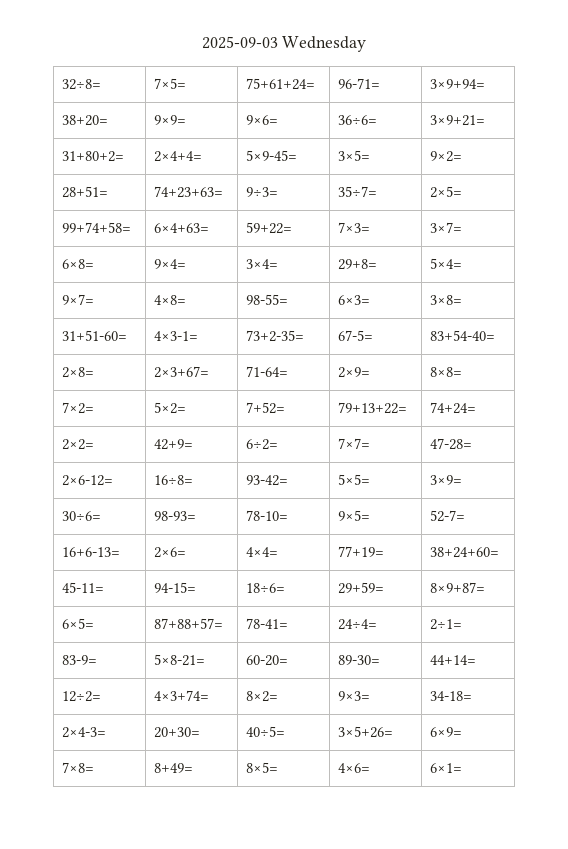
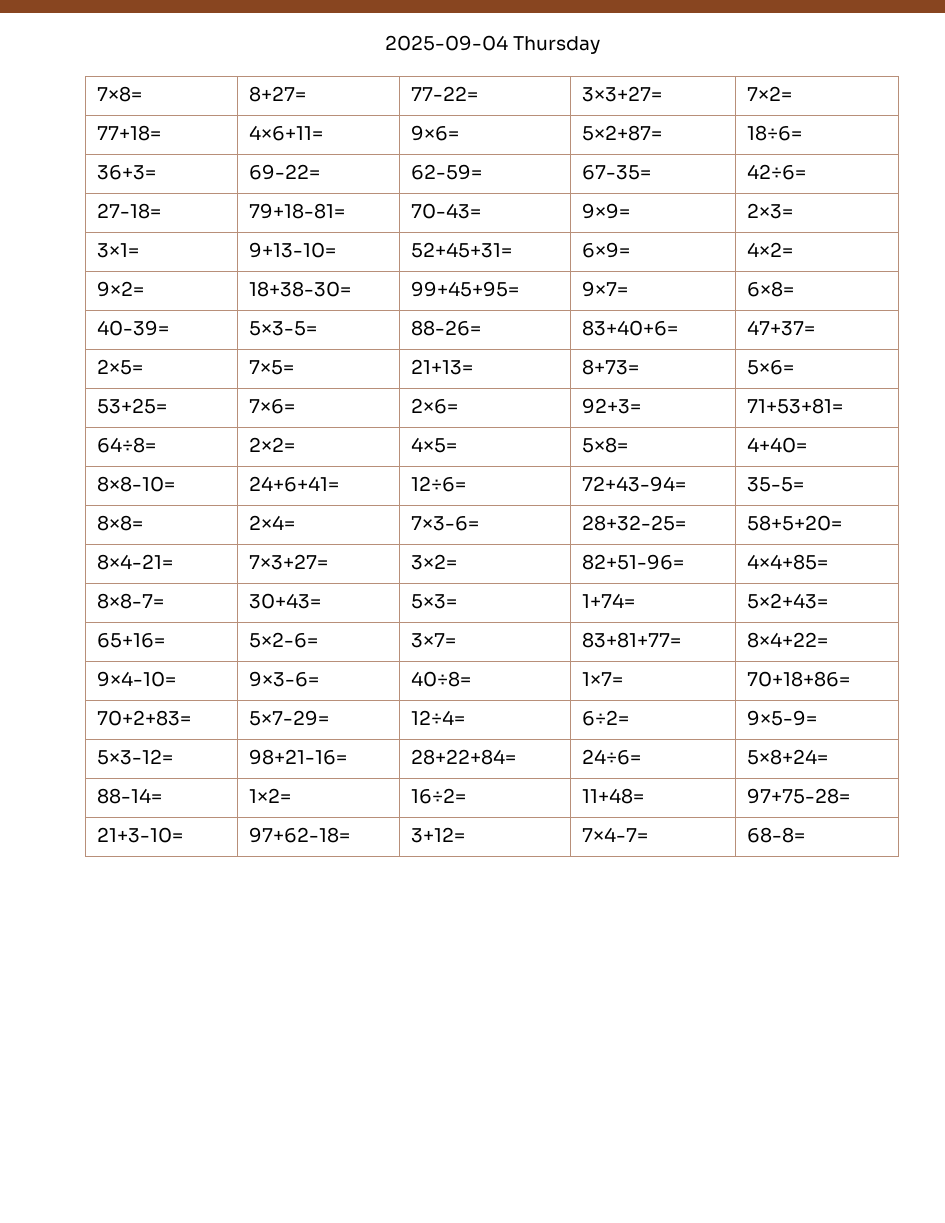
[201,36,367,52] [61,79,101,90] [153,78,186,89] [245,78,315,90] [337,78,380,89] [429,79,485,89] [61,115,108,126] [153,115,186,125] [245,115,278,125] [337,115,377,125] [429,115,485,126] [61,151,124,162] [153,151,202,162] [245,150,297,161] [337,150,370,161] [429,151,462,162] [61,186,108,198] [153,186,223,198] [245,187,278,197] [337,186,377,197] [429,186,462,198] [61,222,131,233] [153,223,209,233] [245,222,292,234] [337,222,370,233] [429,222,462,233] [61,259,94,269] [153,259,186,269] [245,259,278,269] [337,259,377,270] [429,258,462,269] [61,294,94,305] [153,295,186,305] [245,294,288,305] [337,295,370,305] [429,295,462,305] [61,330,127,341] [153,331,198,341] [245,330,304,342] [337,330,373,341] [429,330,495,341] [61,367,94,378] [153,366,209,378] [245,366,288,377] [337,367,370,378] [429,367,462,377] [61,402,94,414] [153,402,186,414] [245,402,285,414] [337,402,407,414] [429,402,476,414] [61,439,94,450] [153,439,193,450] [245,439,278,450] [337,438,370,449] [429,438,472,450] [61,475,113,486] [153,475,193,485] [245,475,288,486] [337,474,370,485] [429,475,462,485] [61,511,101,521] [153,511,196,521] [245,510,288,521] [337,510,370,521] [429,510,465,522] [61,547,120,557] [153,547,186,558] [245,547,278,557] [337,546,384,557] [429,547,499,558] [61,582,104,593] [153,582,196,593] [245,583,285,593] [337,582,384,594] [429,582,485,593] [61,618,94,629] [153,618,223,629] [245,618,288,629] [337,619,377,630] [429,619,462,630] [61,655,97,665] [153,654,205,666] [245,655,288,666] [337,655,380,665] [429,655,476,665] [61,691,101,702] [153,690,209,701] [245,691,278,702] [337,691,370,701] [429,691,472,701] [61,727,106,738] [153,727,200,738] [245,726,285,737] [337,726,393,738] [429,727,462,737] [61,762,94,773] [153,763,193,773] [245,762,278,773] [337,763,370,773] [429,763,462,773] 2025-09-03 Wednesday // 32÷8= | 7×5= | 75+61+24= | 96-71= | 3×9+94= // 38+20= | 9×9= | 9×6= | 36÷6= | 3×9+21= // 31+80+2= | 2×4+4= | 5×9-45= | 3×5= | 9×2= // 28+51= | 74+23+63= | 9÷3= | 35÷7= | 2×5= // 99+74+58= | 6×4+63= | 59+22= | 7×3= | 3×7= // 6×8= | 9×4= | 3×4= | 29+8= | 5×4= // 9×7= | 4×8= | 98-55= | 6×3= | 3×8= // 31+51-60= | 4×3-1= | 73+2-35= | 67-5= | 83+54-40= // 2×8= | 2×3+67= | 71-64= | 2×9= | 8×8= // 7×2= | 5×2= | 7+52= | 79+13+22= | 74+24= // 2×2= | 42+9= | 6÷2= | 7×7= | 47-28= // 2×6-12= | 16÷8= | 93-42= | 5×5= | 3×9= // 30÷6= | 98-93= | 78-10= | 9×5= | 52-7= // 16+6-13= | 2×6= | 4×4= | 77+19= | 38+24+60= // 45-11= | 94-15= | 18÷6= | 29+59= | 8×9+87= // 6×5= | 87+88+57= | 78-41= | 24÷4= | 2÷1= // 83-9= | 5×8-21= | 60-20= | 89-30= | 44+14= // 12÷2= | 4×3+74= | 8×2= | 9×3= | 34-18= // 2×4-3= | 20+30= | 40÷5= | 3×5+26= | 6×9= // 7×8= | 8+49= | 8×5= | 4×6= | 6×1= -> [384,35,601,54] [97,86,143,102] [249,86,307,102] [411,86,479,101] [582,86,663,102] [747,86,793,101] [97,125,162,141] [249,125,324,141] [411,125,460,141] [582,125,663,141] [747,125,803,141] [97,165,157,180] [249,164,321,180] [411,164,483,180] [582,165,652,180] [747,164,807,180] [97,203,162,219] [249,203,346,219] [411,203,482,219] [582,203,631,219] [747,203,794,219] [97,243,140,258] [249,242,337,258] [411,242,513,258] [582,242,631,258] [747,242,794,257] [97,281,145,297] [249,281,352,297] [411,281,520,297] [582,281,629,297] [747,281,795,297] [97,320,170,336] [249,321,318,336] [411,320,482,336] [582,320,679,336] [747,320,816,336] [97,359,144,375] [249,360,295,375] [411,359,474,375] [582,359,640,375] [747,360,795,375] [97,398,168,414] [249,399,296,414] [411,398,459,414] [582,398,642,414] [747,398,844,414] [97,437,157,453] [249,437,296,452] [411,437,458,453] [582,437,629,453] [747,437,808,453] [97,476,176,492] [249,476,340,492] [411,476,467,492] [582,476,687,492] [747,477,805,492] [97,515,144,531] [249,515,296,530] [411,516,480,531] [582,515,687,531] [747,515,843,531] [97,554,174,570] [249,554,329,570] [411,554,458,570] [582,554,685,570] [747,554,829,570] [97,593,165,609] [249,593,322,609] [411,594,458,609] [582,593,636,608] [747,593,829,609] [97,633,166,648] [249,632,319,648] [411,633,457,648] [582,632,682,648] [747,632,829,648] [97,671,177,687] [249,671,320,687] [411,671,472,687] [582,672,624,686] [747,671,851,687] [97,710,192,726] [249,710,330,726] [411,710,466,725] [582,710,630,726] [747,710,818,726] [97,749,174,765] [249,749,348,765] [411,749,517,765] [582,749,642,765] [747,749,829,765] [97,788,163,804] [249,788,292,803] [411,788,467,804] [582,788,645,804] [747,788,851,804] [97,827,184,843] [249,827,351,843] [411,827,466,843] [582,827,649,842] [747,827,806,843] 2025-09-04 Thursday // 7×8= | 8+27= | 77-22= | 3×3+27= | 7×2= // 77+18= | 4×6+11= | 9×6= | 5×2+87= | 18÷6= // 36+3= | 69-22= | 62-59= | 67-35= | 42÷6= // 27-18= | 79+18-81= | 70-43= | 9×9= | 2×3= // 3×1= | 9+13-10= | 52+45+31= | 6×9= | 4×2= // 9×2= | 18+38-30= | 99+45+95= | 9×7= | 6×8= // 40-39= | 5×3-5= | 88-26= | 83+40+6= | 47+37= // 2×5= | 7×5= | 21+13= | 8+73= | 5×6= // 53+25= | 7×6= | 2×6= | 92+3= | 71+53+81= // 64÷8= | 2×2= | 4×5= | 5×8= | 4+40= // 8×8-10= | 24+6+41= | 12÷6= | 72+43-94= | 35-5= // 8×8= | 2×4= | 7×3-6= | 28+32-25= | 58+5+20= // 8×4-21= | 7×3+27= | 3×2= | 82+51-96= | 4×4+85= // 8×8-7= | 30+43= | 5×3= | 1+74= | 5×2+43= // 65+16= | 5×2-6= | 3×7= | 83+81+77= | 8×4+22= // 9×4-10= | 9×3-6= | 40÷8= | 1×7= | 70+18+86= // 70+2+83= | 5×7-29= | 12÷4= | 6÷2= | 9×5-9= // 5×3-12= | 98+21-16= | 28+22+84= | 24÷6= | 5×8+24= // 88-14= | 1×2= | 16÷2= | 11+48= | 97+75-28= // 21+3-10= | 97+62-18= | 3+12= | 7×4-7= | 68-8=

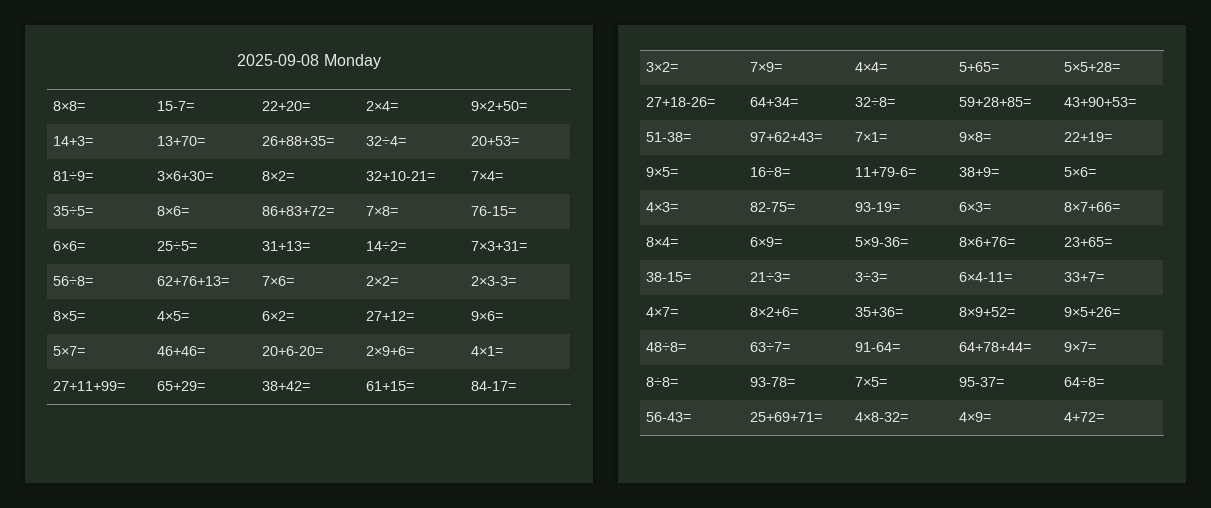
[384,35,601,54] [97,86,143,102] [249,86,307,102] [411,86,479,101] [582,86,663,102] [747,86,793,101] [97,125,162,141] [249,125,324,141] [411,125,460,141] [582,125,663,141] [747,125,803,141] [97,165,157,180] [249,164,321,180] [411,164,483,180] [582,165,652,180] [747,164,807,180] [97,203,162,219] [249,203,346,219] [411,203,482,219] [582,203,631,219] [747,203,794,219] [97,243,140,258] [249,242,337,258] [411,242,513,258] [582,242,631,258] [747,242,794,257] [97,281,145,297] [249,281,352,297] [411,281,520,297] [582,281,629,297] [747,281,795,297] [97,320,170,336] [249,321,318,336] [411,320,482,336] [582,320,679,336] [747,320,816,336] [97,359,144,375] [249,360,295,375] [411,359,474,375] [582,359,640,375] [747,360,795,375] [97,398,168,414] [249,399,296,414] [411,398,459,414] [582,398,642,414] [747,398,844,414] [97,437,157,453] [249,437,296,452] [411,437,458,453] [582,437,629,453] [747,437,808,453] [97,476,176,492] [249,476,340,492] [411,476,467,492] [582,476,687,492] [747,477,805,492] [97,515,144,531] [249,515,296,530] [411,516,480,531] [582,515,687,531] [747,515,843,531] [97,554,174,570] [249,554,329,570] [411,554,458,570] [582,554,685,570] [747,554,829,570] [97,593,165,609] [249,593,322,609] [411,594,458,609] [582,593,636,608] [747,593,829,609] [97,633,166,648] [249,632,319,648] [411,633,457,648] [582,632,682,648] [747,632,829,648] [97,671,177,687] [249,671,320,687] [411,671,472,687] [582,672,624,686] [747,671,851,687] [97,710,192,726] [249,710,330,726] [411,710,466,725] [582,710,630,726] [747,710,818,726] [97,749,174,765] [249,749,348,765] [411,749,517,765] [582,749,642,765] [747,749,829,765] [97,788,163,804] [249,788,292,803] [411,788,467,804] [582,788,645,804] [747,788,851,804] [97,827,184,843] [249,827,351,843] [411,827,466,843] [582,827,649,842] [747,827,806,843] 2025-09-04 Thursday // 7×8= | 8+27= | 77-22= | 3×3+27= | 7×2= // 77+18= | 4×6+11= | 9×6= | 5×2+87= | 18÷6= // 36+3= | 69-22= | 62-59= | 67-35= | 42÷6= // 27-18= | 79+18-81= | 70-43= | 9×9= | 2×3= // 3×1= | 9+13-10= | 52+45+31= | 6×9= | 4×2= // 9×2= | 18+38-30= | 99+45+95= | 9×7= | 6×8= // 40-39= | 5×3-5= | 88-26= | 83+40+6= | 47+37= // 2×5= | 7×5= | 21+13= | 8+73= | 5×6= // 53+25= | 7×6= | 2×6= | 92+3= | 71+53+81= // 64÷8= | 2×2= | 4×5= | 5×8= | 4+40= // 8×8-10= | 24+6+41= | 12÷6= | 72+43-94= | 35-5= // 8×8= | 2×4= | 7×3-6= | 28+32-25= | 58+5+20= // 8×4-21= | 7×3+27= | 3×2= | 82+51-96= | 4×4+85= // 8×8-7= | 30+43= | 5×3= | 1+74= | 5×2+43= // 65+16= | 5×2-6= | 3×7= | 83+81+77= | 8×4+22= // 9×4-10= | 9×3-6= | 40÷8= | 1×7= | 70+18+86= // 70+2+83= | 5×7-29= | 12÷4= | 6÷2= | 9×5-9= // 5×3-12= | 98+21-16= | 28+22+84= | 24÷6= | 5×8+24= // 88-14= | 1×2= | 16÷2= | 11+48= | 97+75-28= // 21+3-10= | 97+62-18= | 3+12= | 7×4-7= | 68-8= -> [237,54,381,69] [53,101,86,111] [157,101,195,111] [262,101,311,111] [366,101,399,111] [471,101,528,111] [53,136,94,146] [157,136,206,146] [262,136,335,146] [366,136,407,146] [471,136,520,146] [53,171,94,181] [157,171,214,181] [262,171,295,181] [366,171,436,181] [471,171,504,181] [53,206,94,216] [157,206,190,216] [262,206,335,216] [366,206,399,216] [471,206,517,216] [53,241,86,251] [157,241,198,251] [262,241,311,251] [366,241,407,251] [471,241,528,251] [53,276,94,286] [157,276,230,286] [262,276,295,286] [366,276,399,286] [471,276,517,286] [53,311,86,321] [157,311,190,321] [262,311,295,321] [366,311,415,321] [471,311,504,321] [53,346,86,356] [157,346,206,356] [262,346,324,356] [366,346,415,356] [471,346,504,356] [53,381,126,391] [157,381,206,391] [262,381,311,391] [366,381,415,391] [471,381,517,391] [646,62,679,72] [750,62,783,72] [855,62,888,72] [959,62,1000,72] [1064,62,1121,72] [646,97,716,107] [750,97,799,107] [855,97,896,107] [959,97,1032,107] [1064,97,1137,107] [646,132,692,142] [750,132,823,142] [855,132,888,142] [959,132,992,142] [1064,132,1113,142] [646,167,679,177] [750,167,791,177] [855,167,917,177] [959,167,1000,177] [1064,167,1097,177] [646,202,679,212] [750,202,796,212] [855,202,901,212] [959,202,992,212] [1064,202,1121,212] [646,237,679,247] [750,237,783,247] [855,237,909,247] [959,237,1016,247] [1064,237,1113,247] [646,272,692,282] [750,272,791,282] [855,272,888,282] [959,272,1013,282] [1064,272,1105,282] [646,307,679,317] [750,307,799,317] [855,307,904,317] [959,307,1016,317] [1064,307,1121,317] [646,342,687,352] [750,342,791,352] [855,342,901,352] [959,342,1032,352] [1064,342,1097,352] [646,377,679,387] [750,377,796,387] [855,377,888,387] [959,377,1005,387] [1064,377,1105,387] [646,412,692,422] [750,412,823,422] [855,412,909,422] [959,412,992,422] [1064,412,1105,422] 2025-09-08 Monday // 8×8= | 15-7= | 22+20= | 2×4= | 9×2+50= // 14+3= | 13+70= | 26+88+35= | 32÷4= | 20+53= // 81÷9= | 3×6+30= | 8×2= | 32+10-21= | 7×4= // 35÷5= | 8×6= | 86+83+72= | 7×8= | 76-15= // 6×6= | 25÷5= | 31+13= | 14÷2= | 7×3+31= // 56÷8= | 62+76+13= | 7×6= | 2×2= | 2×3-3= // 8×5= | 4×5= | 6×2= | 27+12= | 9×6= // 5×7= | 46+46= | 20+6-20= | 2×9+6= | 4×1= // 27+11+99= | 65+29= | 38+42= | 61+15= | 84-17= // 3×2= | 7×9= | 4×4= | 5+65= | 5×5+28= // 27+18-26= | 64+34= | 32÷8= | 59+28+85= | 43+90+53= // 51-38= | 97+62+43= | 7×1= | 9×8= | 22+19= // 9×5= | 16÷8= | 11+79-6= | 38+9= | 5×6= // 4×3= | 82-75= | 93-19= | 6×3= | 8×7+66= // 8×4= | 6×9= | 5×9-36= | 8×6+76= | 23+65= // 38-15= | 21÷3= | 3÷3= | 6×4-11= | 33+7= // 4×7= | 8×2+6= | 35+36= | 8×9+52= | 9×5+26= // 48÷8= | 63÷7= | 91-64= | 64+78+44= | 9×7= // 8÷8= | 93-78= | 7×5= | 95-37= | 64÷8= // 56-43= | 25+69+71= | 4×8-32= | 4×9= | 4+72=

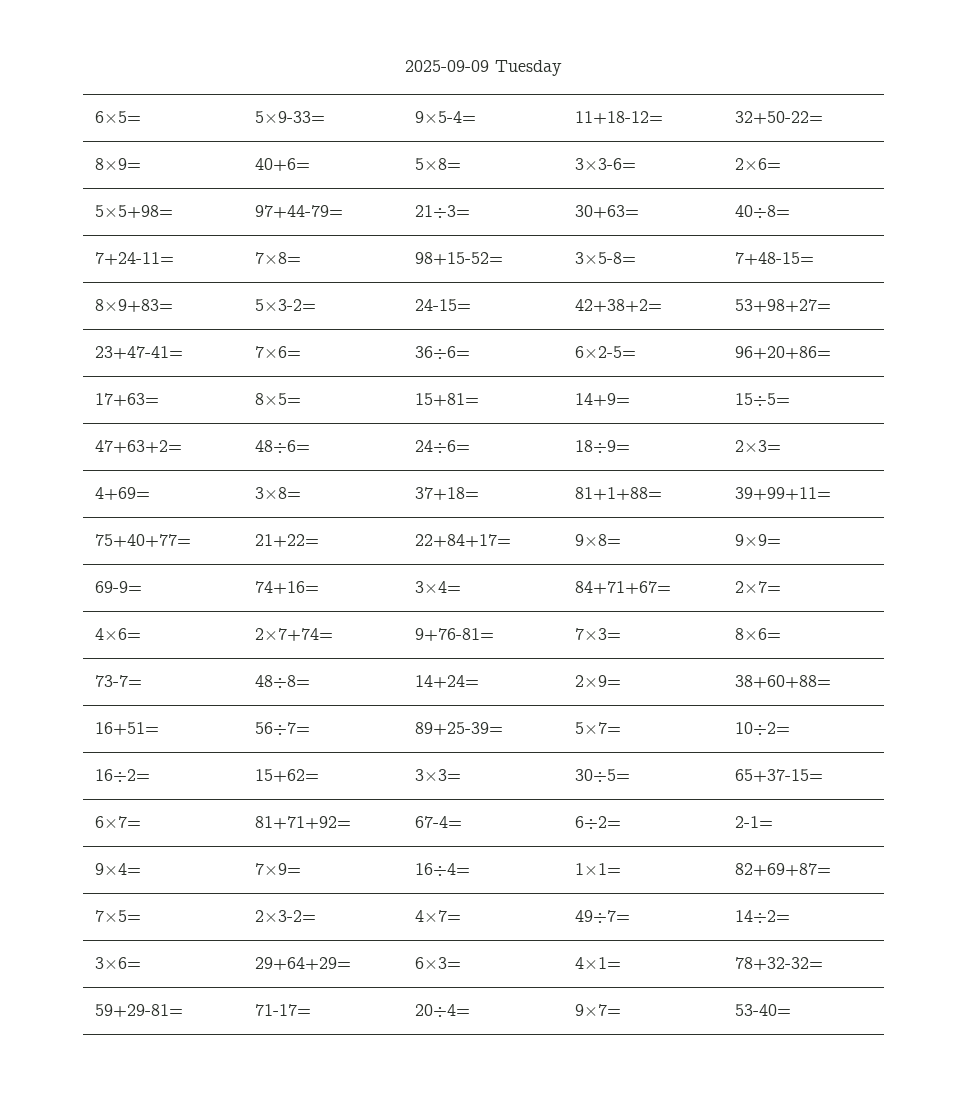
[237,54,381,69] [53,101,86,111] [157,101,195,111] [262,101,311,111] [366,101,399,111] [471,101,528,111] [53,136,94,146] [157,136,206,146] [262,136,335,146] [366,136,407,146] [471,136,520,146] [53,171,94,181] [157,171,214,181] [262,171,295,181] [366,171,436,181] [471,171,504,181] [53,206,94,216] [157,206,190,216] [262,206,335,216] [366,206,399,216] [471,206,517,216] [53,241,86,251] [157,241,198,251] [262,241,311,251] [366,241,407,251] [471,241,528,251] [53,276,94,286] [157,276,230,286] [262,276,295,286] [366,276,399,286] [471,276,517,286] [53,311,86,321] [157,311,190,321] [262,311,295,321] [366,311,415,321] [471,311,504,321] [53,346,86,356] [157,346,206,356] [262,346,324,356] [366,346,415,356] [471,346,504,356] [53,381,126,391] [157,381,206,391] [262,381,311,391] [366,381,415,391] [471,381,517,391] [646,62,679,72] [750,62,783,72] [855,62,888,72] [959,62,1000,72] [1064,62,1121,72] [646,97,716,107] [750,97,799,107] [855,97,896,107] [959,97,1032,107] [1064,97,1137,107] [646,132,692,142] [750,132,823,142] [855,132,888,142] [959,132,992,142] [1064,132,1113,142] [646,167,679,177] [750,167,791,177] [855,167,917,177] [959,167,1000,177] [1064,167,1097,177] [646,202,679,212] [750,202,796,212] [855,202,901,212] [959,202,992,212] [1064,202,1121,212] [646,237,679,247] [750,237,783,247] [855,237,909,247] [959,237,1016,247] [1064,237,1113,247] [646,272,692,282] [750,272,791,282] [855,272,888,282] [959,272,1013,282] [1064,272,1105,282] [646,307,679,317] [750,307,799,317] [855,307,904,317] [959,307,1016,317] [1064,307,1121,317] [646,342,687,352] [750,342,791,352] [855,342,901,352] [959,342,1032,352] [1064,342,1097,352] [646,377,679,387] [750,377,796,387] [855,377,888,387] [959,377,1005,387] [1064,377,1105,387] [646,412,692,422] [750,412,823,422] [855,412,909,422] [959,412,992,422] [1064,412,1105,422] 2025-09-08 Monday // 8×8= | 15-7= | 22+20= | 2×4= | 9×2+50= // 14+3= | 13+70= | 26+88+35= | 32÷4= | 20+53= // 81÷9= | 3×6+30= | 8×2= | 32+10-21= | 7×4= // 35÷5= | 8×6= | 86+83+72= | 7×8= | 76-15= // 6×6= | 25÷5= | 31+13= | 14÷2= | 7×3+31= // 56÷8= | 62+76+13= | 7×6= | 2×2= | 2×3-3= // 8×5= | 4×5= | 6×2= | 27+12= | 9×6= // 5×7= | 46+46= | 20+6-20= | 2×9+6= | 4×1= // 27+11+99= | 65+29= | 38+42= | 61+15= | 84-17= // 3×2= | 7×9= | 4×4= | 5+65= | 5×5+28= // 27+18-26= | 64+34= | 32÷8= | 59+28+85= | 43+90+53= // 51-38= | 97+62+43= | 7×1= | 9×8= | 22+19= // 9×5= | 16÷8= | 11+79-6= | 38+9= | 5×6= // 4×3= | 82-75= | 93-19= | 6×3= | 8×7+66= // 8×4= | 6×9= | 5×9-36= | 8×6+76= | 23+65= // 38-15= | 21÷3= | 3÷3= | 6×4-11= | 33+7= // 4×7= | 8×2+6= | 35+36= | 8×9+52= | 9×5+26= // 48÷8= | 63÷7= | 91-64= | 64+78+44= | 9×7= // 8÷8= | 93-78= | 7×5= | 95-37= | 64÷8= // 56-43= | 25+69+71= | 4×8-32= | 4×9= | 4+72= -> [405,60,562,76] [94,111,141,123] [254,111,325,123] [414,111,476,123] [574,111,663,124] [734,111,823,124] [94,158,141,170] [254,158,310,171] [414,158,461,170] [574,158,636,170] [734,158,781,170] [94,205,173,218] [254,205,343,218] [414,205,470,218] [574,205,639,218] [734,205,790,218] [94,252,174,265] [254,252,301,264] [414,252,503,265] [574,252,636,264] [734,252,814,265] [94,299,173,312] [254,299,316,311] [414,299,471,311] [574,299,662,312] [734,299,831,312] [94,346,183,359] [254,346,301,358] [414,346,470,359] [574,346,636,358] [734,346,831,359] [94,393,159,406] [254,393,301,405] [414,393,479,406] [574,393,630,406] [734,393,790,406] [94,440,182,453] [254,440,310,453] [414,440,470,453] [574,440,630,453] [734,440,781,452] [94,487,150,500] [254,487,301,499] [414,487,479,500] [574,487,662,500] [734,487,831,500] [94,534,191,547] [254,534,319,547] [414,534,511,547] [574,534,621,546] [734,534,781,546] [94,581,142,593] [254,581,319,594] [414,581,461,593] [574,581,671,594] [734,581,781,593] [94,628,141,640] [254,628,333,641] [414,628,494,641] [574,628,621,640] [734,628,781,640] [94,675,142,687] [254,675,310,688] [414,675,479,688] [574,675,621,687] [734,675,831,688] [94,722,159,735] [254,722,310,735] [414,722,503,735] [574,722,621,734] [734,722,790,735] [94,769,150,782] [254,769,319,782] [414,769,461,781] [574,769,630,782] [734,769,823,782] [94,816,141,828] [254,816,351,829] [414,816,462,828] [574,816,621,829] [734,816,773,828] [94,863,141,875] [254,863,301,875] [414,863,470,876] [574,863,621,875] [734,863,831,876] [94,910,141,922] [254,910,316,922] [414,910,461,922] [574,910,630,923] [734,910,790,923] [94,957,141,969] [254,957,351,970] [414,957,461,969] [574,957,621,969] [734,957,823,970] [94,1004,183,1017] [254,1004,311,1016] [414,1004,470,1017] [574,1004,621,1016] [734,1004,791,1016] 2025-09-09 Tuesday // 6×5= | 5×9-33= | 9×5-4= | 11+18-12= | 32+50-22= // 8×9= | 40+6= | 5×8= | 3×3-6= | 2×6= // 5×5+98= | 97+44-79= | 21÷3= | 30+63= | 40÷8= // 7+24-11= | 7×8= | 98+15-52= | 3×5-8= | 7+48-15= // 8×9+83= | 5×3-2= | 24-15= | 42+38+2= | 53+98+27= // 23+47-41= | 7×6= | 36÷6= | 6×2-5= | 96+20+86= // 17+63= | 8×5= | 15+81= | 14+9= | 15÷5= // 47+63+2= | 48÷6= | 24÷6= | 18÷9= | 2×3= // 4+69= | 3×8= | 37+18= | 81+1+88= | 39+99+11= // 75+40+77= | 21+22= | 22+84+17= | 9×8= | 9×9= // 69-9= | 74+16= | 3×4= | 84+71+67= | 2×7= // 4×6= | 2×7+74= | 9+76-81= | 7×3= | 8×6= // 73-7= | 48÷8= | 14+24= | 2×9= | 38+60+88= // 16+51= | 56÷7= | 89+25-39= | 5×7= | 10÷2= // 16÷2= | 15+62= | 3×3= | 30÷5= | 65+37-15= // 6×7= | 81+71+92= | 67-4= | 6÷2= | 2-1= // 9×4= | 7×9= | 16÷4= | 1×1= | 82+69+87= // 7×5= | 2×3-2= | 4×7= | 49÷7= | 14÷2= // 3×6= | 29+64+29= | 6×3= | 4×1= | 78+32-32= // 59+29-81= | 71-17= | 20÷4= | 9×7= | 53-40=

